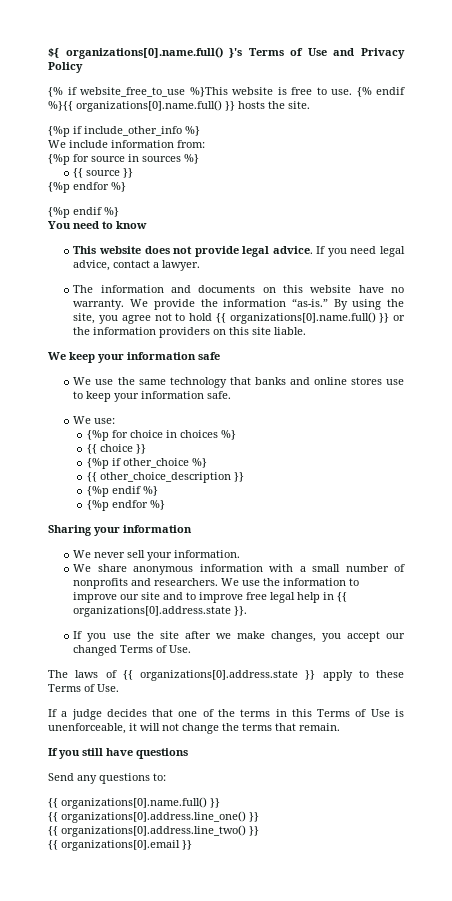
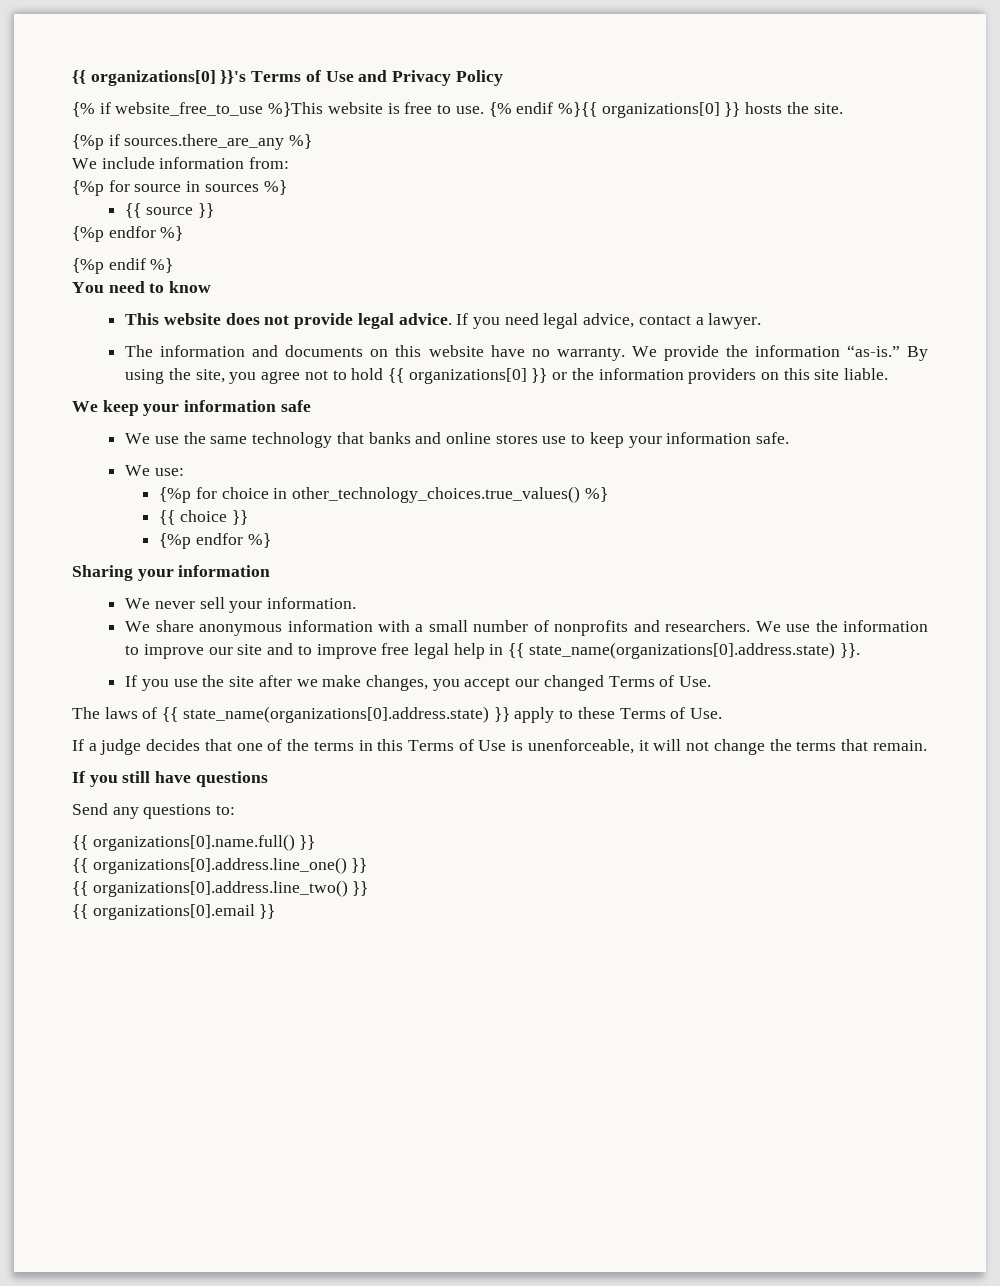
[48,47,243,59] ${ organizations[0].name.full() }'s -> [72,70,247,86] {{ organizations[0] }}'s
[76,100,222,112] organizations[0].name.full() -> [601,102,720,118] organizations[0]
[84,126,182,136] include_other_info -> [124,134,285,150] sources.there_are_any
[229,312,376,324] organizations[0].name.full() -> [408,368,527,384] organizations[0]
[179,430,218,438] choices -> [291,486,580,503] other_technology_choices.true_values()
[86,458,207,469] [86,472,244,483] [86,486,158,497] // {%p if other_choice %} // {{ other_choice_description }} // {%p endif %} -> (248, 517) none
[73,606,232,617] organizations[0].address.state -> [528,642,835,659] state_name(organizations[0].address.state)
[140,670,298,681] organizations[0].address.state -> [182,706,489,723] state_name(organizations[0].address.state)

